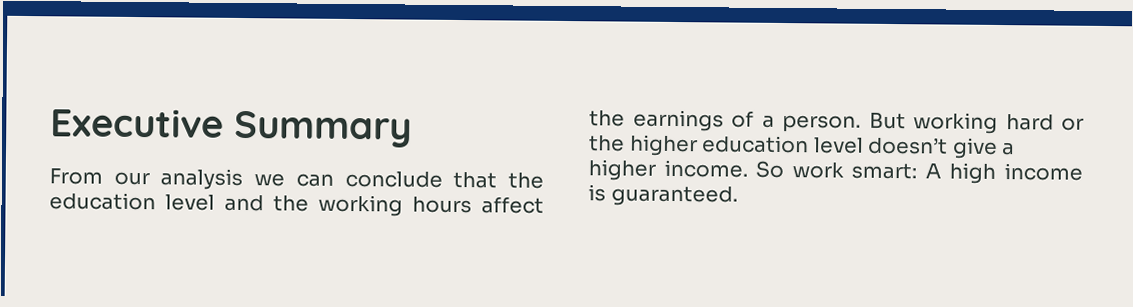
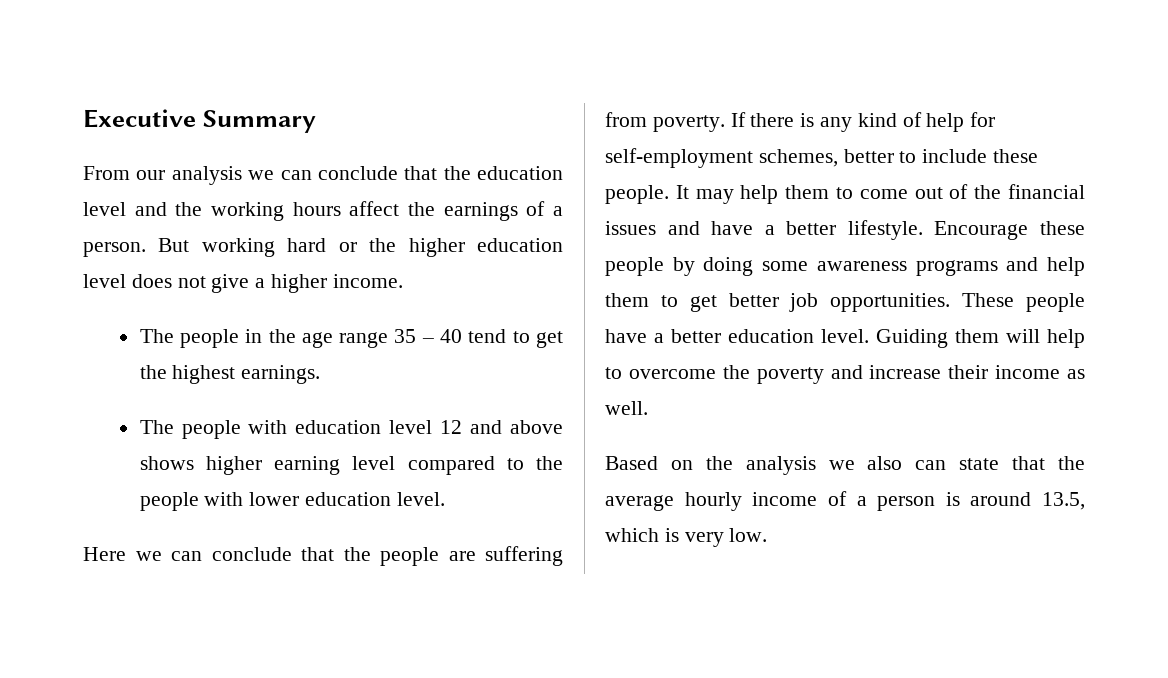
[868,136,949,155] doesn’t -> [131,274,206,288] does not
[755,160,1083,184] [588,184,738,207] So work smart: A high income is guaranteed. -> [139,329,563,348] [139,365,321,384] [139,420,563,439] [139,456,563,475] [139,492,445,511] [83,546,563,566] [605,112,996,132] [605,148,1039,168] [605,184,1085,204] [605,220,1085,240] [605,257,1085,276] [605,293,1085,312] [605,329,1085,348] [605,365,1085,384] [605,401,648,415] [605,456,1085,475] [605,491,1085,511] [605,528,768,547] // The people in the age range 35 – 40 tend to get the highest earnings. // The people with education level 12 and above shows higher earning level compared to the people with lower education level. // Here we can conclude that the people are suffering from poverty. If there is any kind of help for self-employment schemes, better to include these people. It may help them to come out of the financial issues and have a better lifestyle. Encourage these people by doing some awareness programs and help them to get better job opportunities. These people have a better education level. Guiding them will help to overcome the poverty and increase their income as well. // Based on the analysis we also can state that the average hourly income of a person is around 13.5, which is very low.

